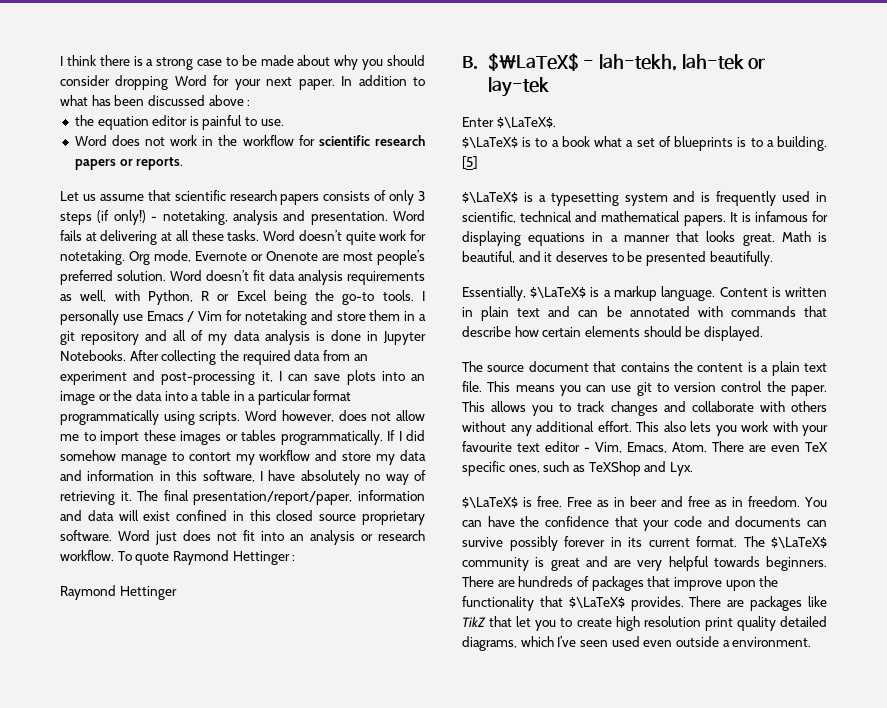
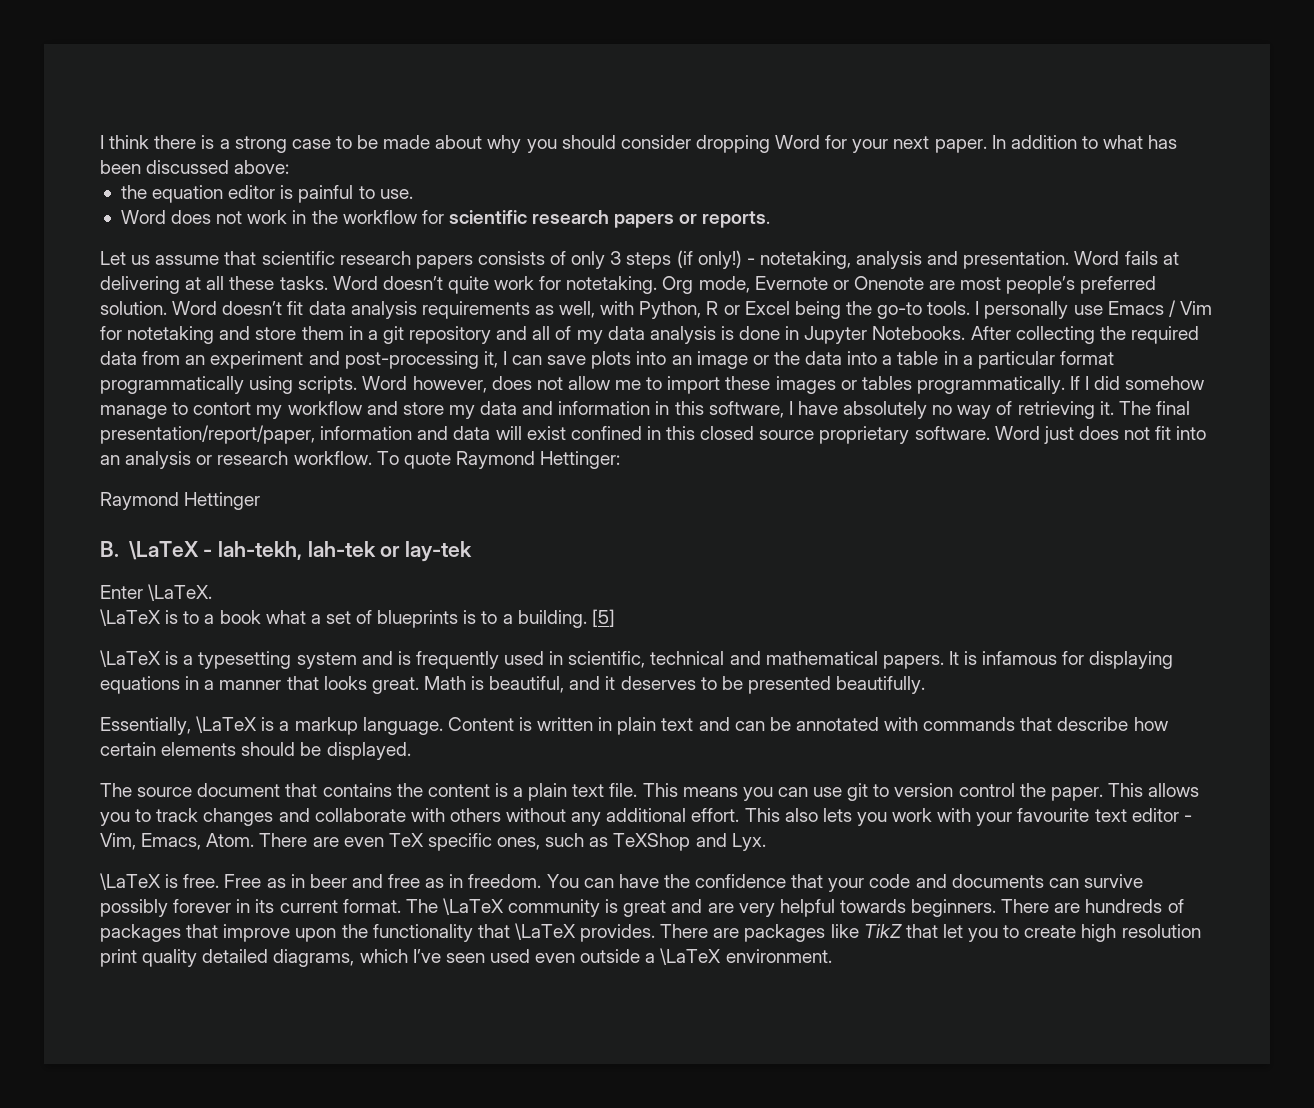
[208,95,251,106] above : -> [234,160,290,174] above:
[232,551,296,565] Hettinger : -> [540,451,621,469] Hettinger:
[487,53,579,71] $\LaTeX$ -> [128,541,199,560] \LaTeX
[496,117,556,128] [462,137,518,148] $\LaTeX$. // $\LaTeX$ -> [148,584,213,601] [100,609,161,626] \LaTeX. // \LaTeX
[462,192,518,203] $\LaTeX$ -> [100,650,161,667] \LaTeX
[530,287,587,298] $\LaTeX$ -> [196,716,258,733] \LaTeX
[462,497,518,508] $\LaTeX$ -> [100,873,161,890] \LaTeX
[771,537,828,548] $\LaTeX$ -> [442,898,504,915] \LaTeX
[568,597,625,608] $\LaTeX$ -> [514,923,576,940] \LaTeX
(730, 643) none -> [660,948,722,965] \LaTeX

